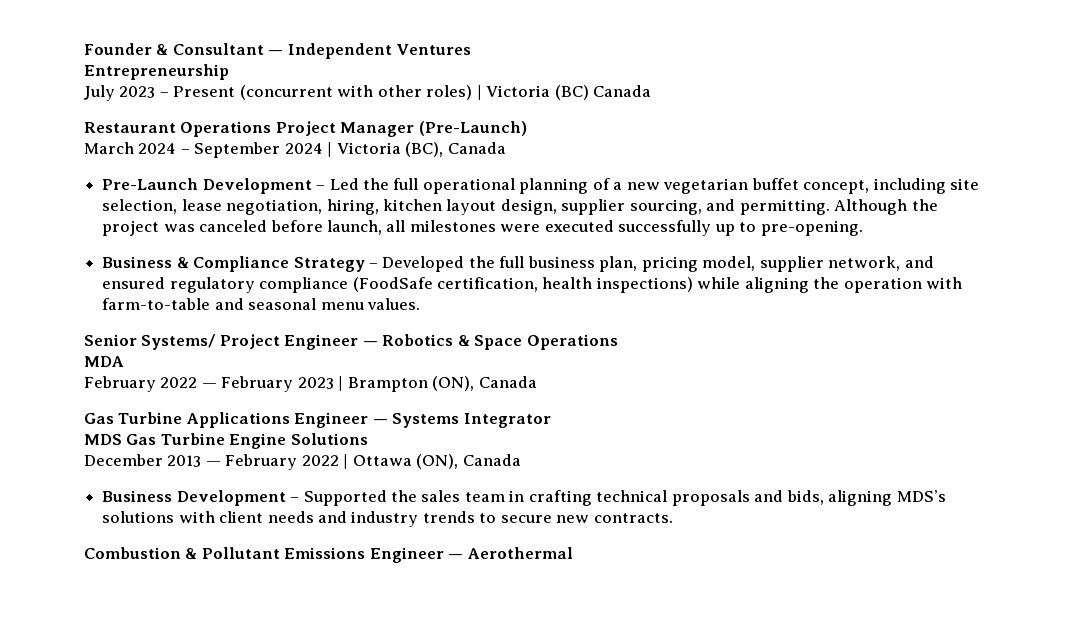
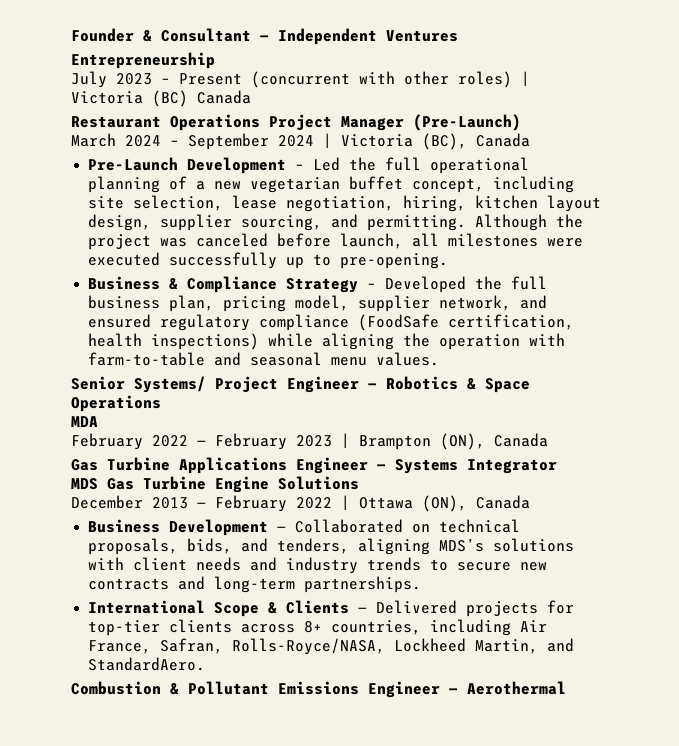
[290,490,824,506] – Supported the sales team in crafting technical proposals and bids, -> [277,519,521,533] [88,538,350,555] — Collaborated on technical proposals, bids, and tenders,
[593,513,673,523] contracts. -> [88,576,422,593] [88,600,575,617] [88,619,548,636] [88,638,575,655] [88,657,206,671] contracts and long-term partnerships. // International Scope & Clients — Delivered projects for top-tier clients across 8+ countries, including Air France, Safran, Rolls-Royce/NASA, Lockheed Martin, and StandardAero.

